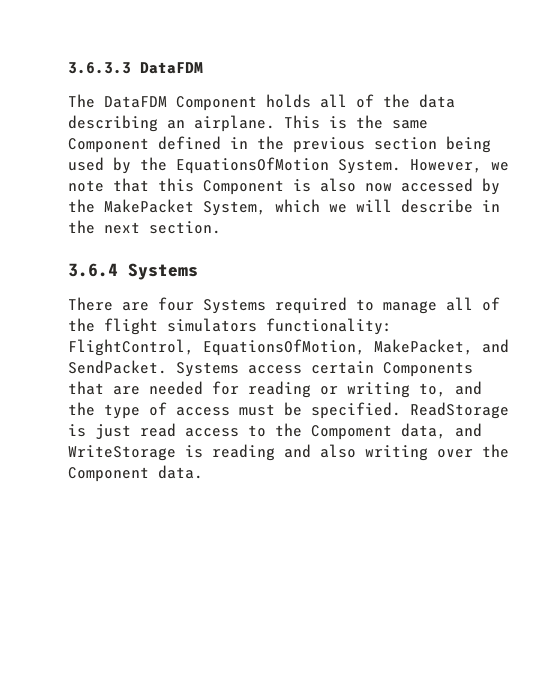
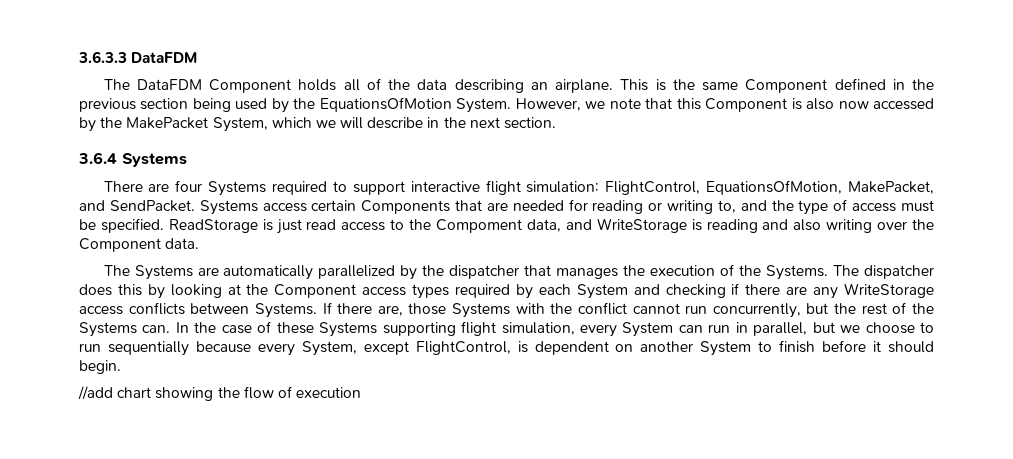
[383,297,500,314] [68,318,392,335] manage all of the flight simulators functionality: -> [352,180,600,195] support interactive flight simulation:
(203, 472) none -> [103,264,934,280] [79,283,935,299] [79,302,935,318] [79,321,935,337] [79,340,934,356] [79,360,121,374] [78,386,362,401] // The Systems are automatically parallelized by the dispatcher that manages the execution of the Systems. The dispatcher does this by looking at the Component access types required by each System and checking if there are any WriteStorage access conflicts between Systems. If there are, those Systems with the conflict cannot run concurrently, but the rest of the Systems can. In the case of these Systems supporting flight simulation, every System can run in parallel, but we choose to run sequentially because every System, except FlightControl, is dependent on another System to finish before it should begin. // //add chart showing the flow of execution

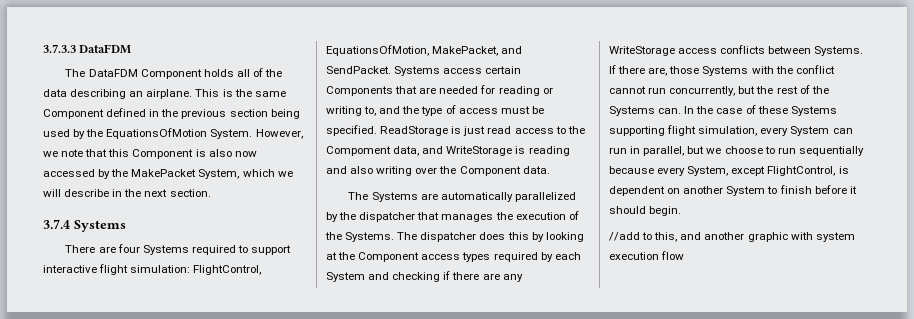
[78,51,127,63] 3.6.3.3 -> [43,44,76,53] 3.7.3.3
[78,152,117,164] 3.6.4 -> [43,219,70,229] 3.7.4
[117,386,362,401] chart showing the flow of execution -> [642,232,855,242] [609,251,685,260] to this, and another graphic with system execution flow

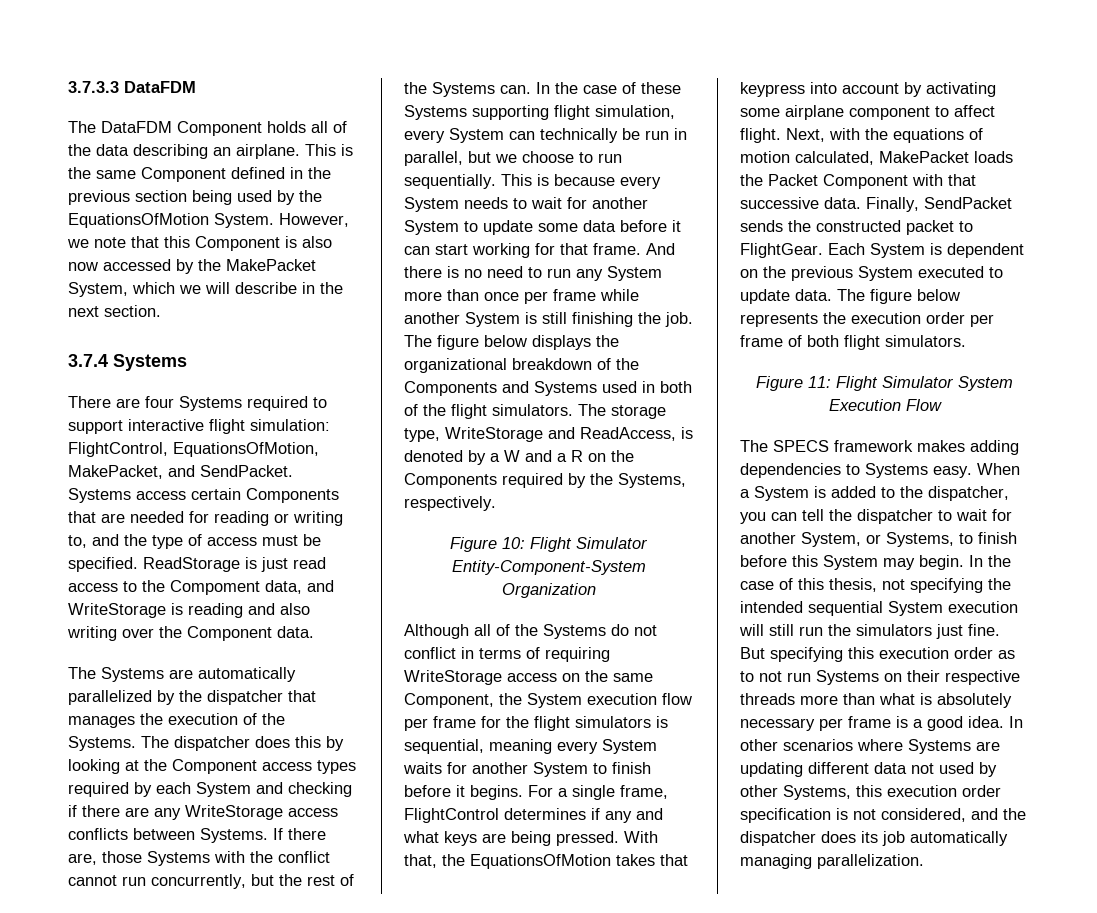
(853, 131) none -> [540,128,640,143] technically be
[798,146,864,156] [609,166,849,176] [609,186,681,196] sequentially because every System, except FlightControl, is dependent on -> [404,174,661,189] [404,197,648,212] [404,220,681,235] [404,243,675,258] [404,266,662,281] [404,289,639,304] [404,312,693,327] [404,335,619,350] [404,358,639,373] [404,381,692,396] [404,404,666,419] [404,427,693,442] [404,450,634,465] [404,473,686,488] [404,496,496,511] [450,537,648,552] [451,560,646,575] [501,583,596,598] [404,624,657,639] [404,647,610,662] [404,670,653,685] [404,693,692,708] [404,716,668,731] [404,739,657,754] [403,762,467,774] sequentially. This is because every System needs to wait for another System to update some data before it can start working for that frame. And there is no need to run any System more than once per frame while another System is still finishing the job. The figure below displays the organizational breakdown of the Components and Systems used in both of the flight simulators. The storage type, WriteStorage and ReadAccess, is denoted by a W and a R on the Components required by the Systems, respectively. // Figure 10: Flight Simulator Entity-Component-System Organization // Although all of the Systems do not conflict in terms of requiring WriteStorage access on the same Component, the System execution flow per frame for the flight simulators is sequential, meaning every System waits for
[609,206,682,216] [609,232,855,242] [609,251,685,260] should begin. // //add to this, and another graphic with system execution flow -> [470,785,668,800] [404,808,663,823] [403,831,658,846] [404,854,688,869] [740,82,996,97] [740,105,995,120] [740,128,983,143] [740,151,1013,165] [740,174,976,189] [740,197,1012,212] [740,220,973,235] [740,243,1024,258] [740,266,1003,281] [740,289,960,304] [740,312,994,327] [740,335,966,350] [756,376,1013,391] [828,399,942,411] [740,440,1019,455] [740,463,1020,478] [740,486,1009,501] [740,509,1012,524] [740,532,1017,547] [740,555,1011,570] [740,578,1011,593] [740,601,1018,616] [739,624,1000,639] [740,647,1015,662] [740,670,1020,685] [740,693,1012,708] [740,716,1023,731] [740,739,1000,754] [740,762,997,777] [740,785,1001,800] [740,808,1026,823] [740,831,1008,846] [740,854,924,869] begins. For a single frame, FlightControl determines if any and what keys are being pressed. With that, the EquationsOfMotion takes that keypress into account by activating some airplane component to affect flight. Next, with the equations of motion calculated, MakePacket loads the Packet Component with that successive data. Finally, SendPacket sends the constructed packet to FlightGear. Each System is dependent on the previous System executed to update data. The figure below represents the execution order per frame of both flight simulators. // Figure 11: Flight Simulator System Execution Flow // The SPECS framework makes adding dependencies to Systems easy. When a System is added to the dispatcher, you can tell the dispatcher to wait for another System, or Systems, to finish before this System may begin. In the case of this thesis, not specifying the intended sequential System execution will still run the simulators just fine. But specifying this execution order as to not run Systems on their respective threads more than what is absolutely necessary per frame is a good idea. In other scenarios where Systems are updating different data not used by other Systems, this execution order specification is not considered, and the dispatcher does its job automatically managing parallelization.

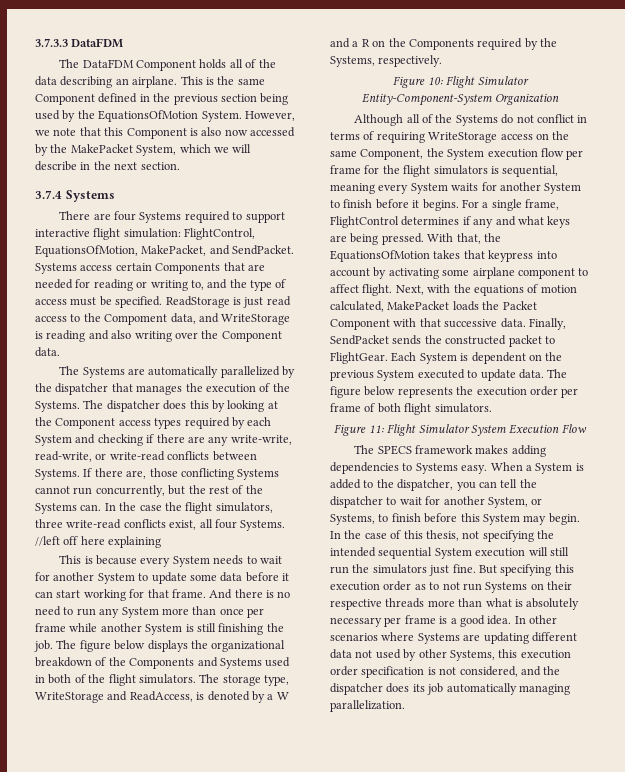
[185,805,338,820] WriteStorage access -> [230,435,292,445] [35,451,165,462] write-write, read-write, or write-read
[147,851,330,866] Systems with the conflict -> [180,468,280,480] conflicting Systems
[622,82,681,94] [404,105,675,120] [404,128,687,143] [404,151,622,166] [404,174,496,189] of these Systems supporting flight simulation, every System can technically be run in parallel, but we choose to run sequentially. -> [164,502,273,514] [35,519,286,531] [35,536,162,548] the flight simulators, three write-read conflicts exist, all four Systems. //left off here explaining //

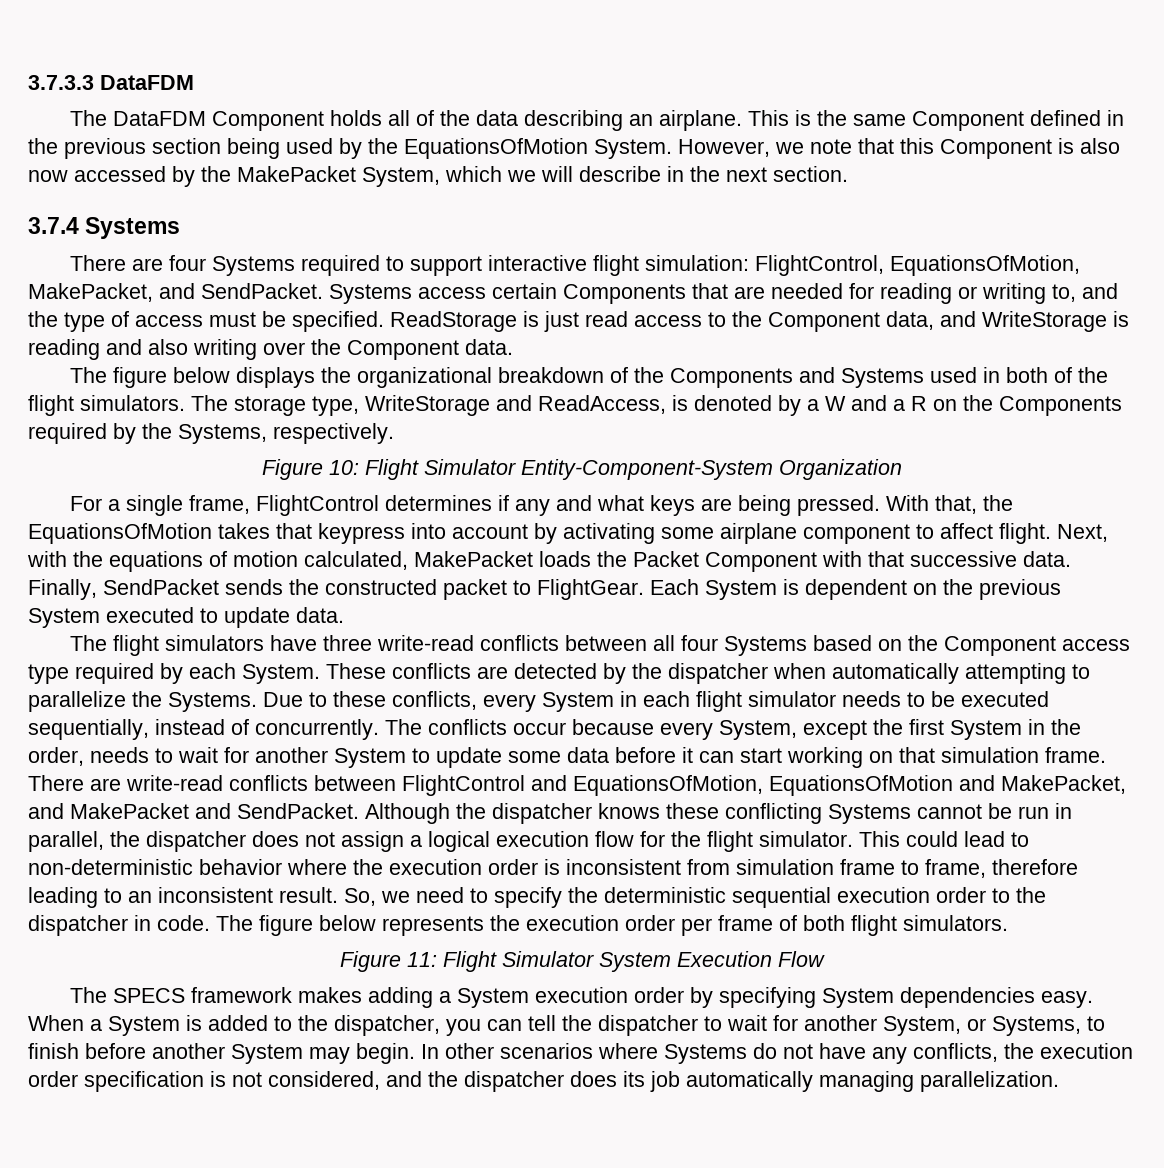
[104,314,168,325] Compoment -> [768,312,880,332] Component
[82,366,296,378] [35,383,290,395] [35,400,278,412] [35,417,272,429] [35,434,292,446] [35,451,257,462] [35,468,280,480] [35,485,263,497] [35,502,273,514] [35,519,286,531] [35,536,162,548] [59,555,282,567] [35,572,289,584] [35,589,291,601] [35,606,264,618] [35,623,284,635] [34,640,77,652] Systems are automatically parallelized by the dispatcher that manages the execution of the Systems. The dispatcher does this by looking at the Component access types required by each System and checking if there are any write-write, read-write, or write-read conflicts between Systems. If there are, those conflicting Systems cannot run concurrently, but the rest of the Systems can. In the case the flight simulators, three write-read conflicts exist, all four Systems. //left off here explaining // This is because every System needs to wait for another System to update some data before it can start working for that frame. And there is no need to run any System more than once per frame while another System is still finishing the job. The -> (107, 375) none
[354,114,588,126] [330,131,570,143] [330,148,584,160] [330,165,559,177] [330,182,582,194] [330,199,459,211] Although all of the Systems do not conflict in terms of requiring WriteStorage access on the same Component, the System execution flow per frame for the flight simulators is sequential, meaning every System waits for another System to finish before it begins. -> (902, 469) none
(544, 374) none -> [69,635,1130,656] [28,663,1090,684] [28,691,1049,712] [28,719,1081,740] [28,747,1106,768] [28,775,1126,796] [28,803,1072,824] [28,831,1029,852] [28,859,1078,878] [28,887,1046,908] [28,915,210,936] // The flight simulators have three write-read conflicts between all four Systems based on the Component access type required by each System. These conflicts are detected by the dispatcher when automatically attempting to parallelize the Systems. Due to these conflicts, every System in each flight simulator needs to be executed sequentially, instead of concurrently. The conflicts occur because every System, except the first System in the order, needs to wait for another System to update some data before it can start working on that simulation frame. There are write-read conflicts between FlightControl and EquationsOfMotion, EquationsOfMotion and MakePacket, and MakePacket and SendPacket. Although the dispatcher knows these conflicting Systems cannot be run in parallel, the dispatcher does not assign a logical execution flow for the flight simulator. This could lead to non-deterministic behavior where the execution order is inconsistent from simulation frame to frame, therefore leading to an inconsistent result. So, we need to specify the deterministic sequential execution order to the dispatcher in code.
[330,462,458,474] dependencies to Systems -> [438,987,1035,1008] a System execution order by specifying System dependencies
[460,513,480,522] this -> [152,1043,225,1059] another
[344,530,554,542] [330,547,569,559] [330,564,574,576] [330,581,572,593] [330,598,580,610] [330,615,557,627] [330,632,577,644] [330,649,518,661] the case of this thesis, not specifying the intended sequential System execution will still run the simulators just fine. But specifying this execution order as to not run Systems on their respective threads more than what is absolutely necessary per frame is a good idea. In other scenarios where Systems are updating different data not used by other Systems, this -> [445,1043,1034,1064] other scenarios where Systems do not have any conflicts, the

